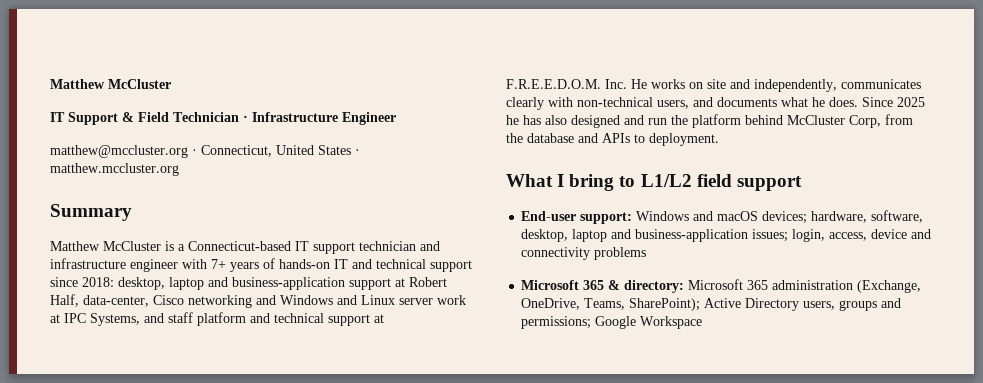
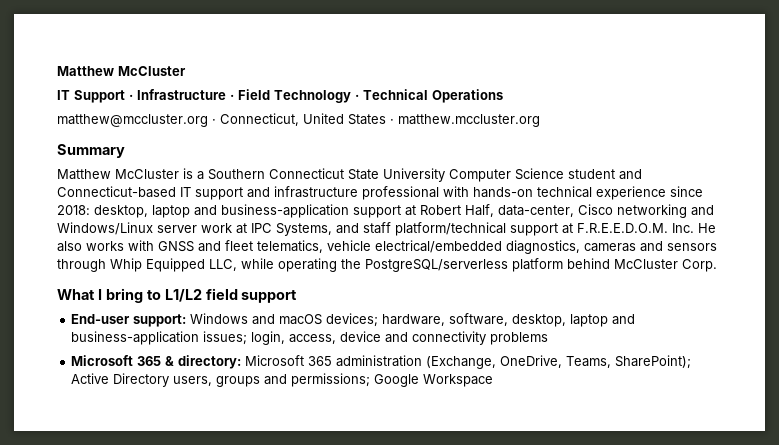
[122,112,396,125] & Field Technician · Infrastructure Engineer -> [129,89,503,103] · Infrastructure · Field Technology · Technical Operations
(185, 247) none -> [208,168,642,182] Southern Connecticut State University Computer Science student and
[359,241,416,251] technician -> (243, 193) none
[130,258,472,272] engineer with 7+ years of hands-on IT and technical support -> [362,186,666,200] professional with hands-on technical experience
[280,295,395,305] Windows and Linux -> [57,222,153,235] Windows/Linux
[197,312,324,326] platform and technical -> [395,222,506,236] platform/technical
[651,79,921,92] [506,97,925,110] [506,114,913,128] [506,133,719,146] works on site and independently, communicates clearly with non-technical users, and documents what he does. Since 2025 he has also designed and run the platform behind McCluster Corp, from the database and APIs to deployment. -> [57,240,717,254] [57,258,717,272] also works with GNSS and fleet telematics, vehicle electrical/embedded diagnostics, cameras and sensors through Whip Equipped LLC, while operating the PostgreSQL/serverless platform behind McCluster Corp.

